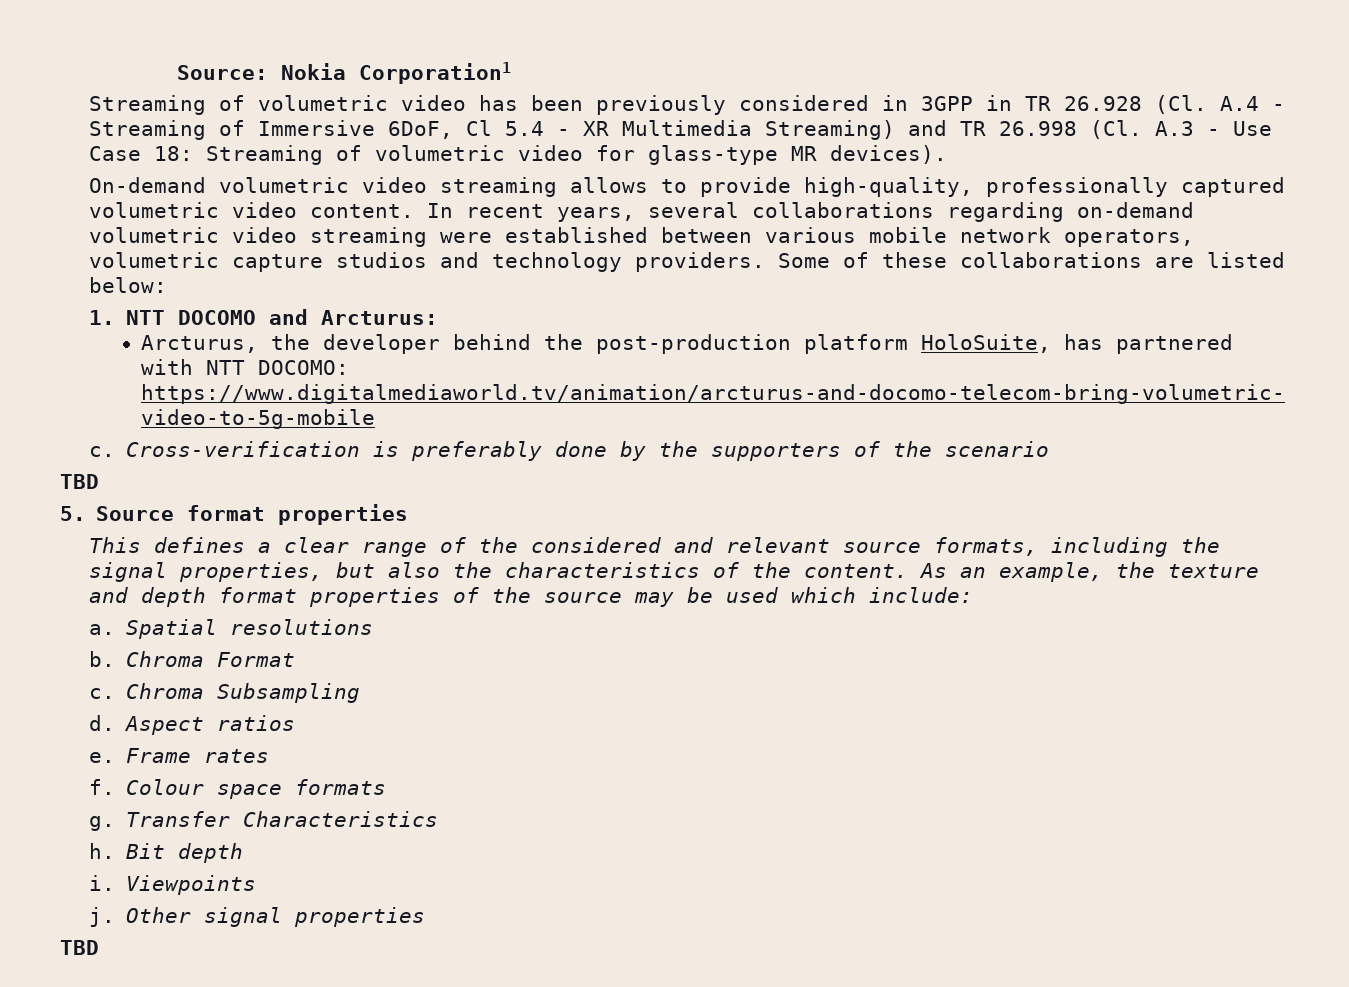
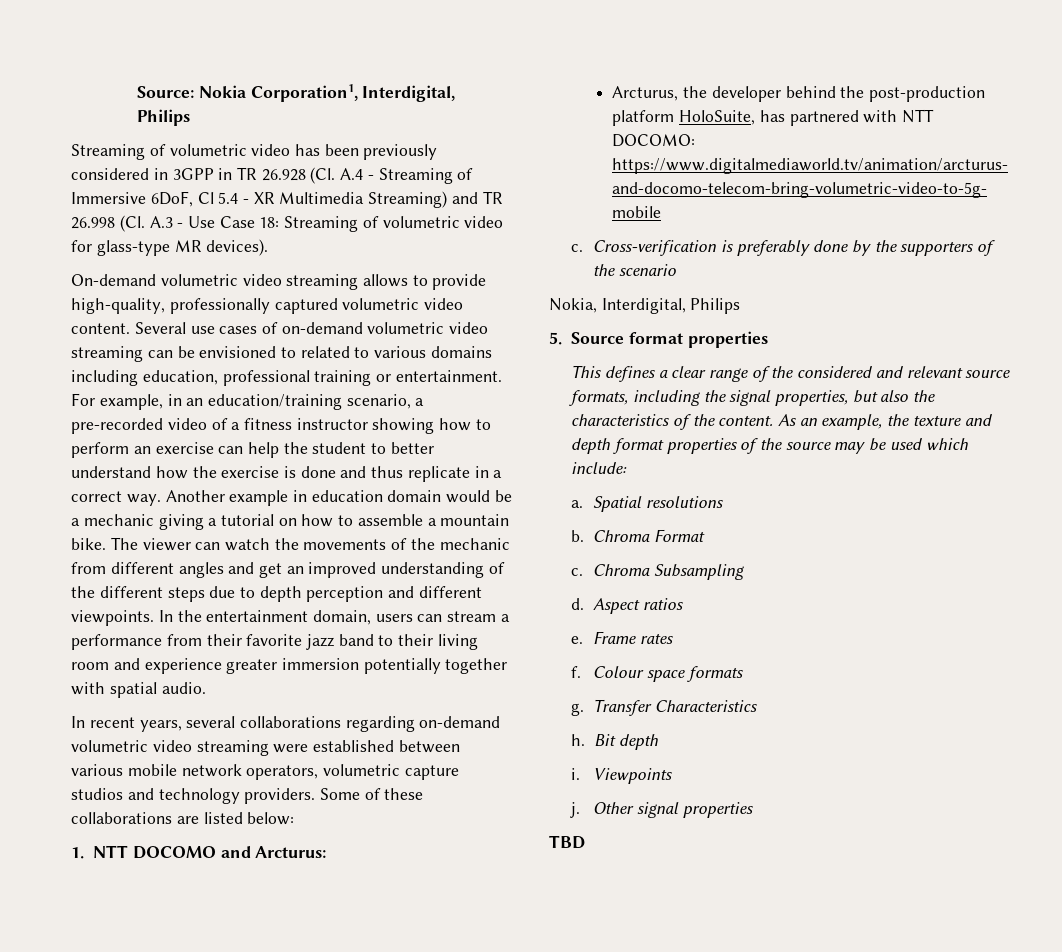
[359,62,512,84] Corporation1 -> [250,84,456,102] [137,109,191,126] Corporation1, Interdigital, Philips
(415, 211) none -> [134,322,489,334] [71,346,492,362] [71,370,502,386] [71,393,425,410] [71,418,491,434] [71,442,434,458] [71,466,503,482] [71,490,512,506] [71,514,510,530] [71,537,510,551] [71,562,505,578] [71,586,482,602] [71,610,510,626] [71,634,478,650] [71,658,508,674] [71,682,206,698] Several use cases of on-demand volumetric video streaming can be envisioned to related to various domains including education, professional training or entertainment. For example, in an education/training scenario, a pre-recorded video of a fitness instructor showing how to perform an exercise can help the student to better understand how the exercise is done and thus replicate in a correct way. Another example in education domain would be a mechanic giving a tutorial on how to assemble a mountain bike. The viewer can watch the movements of the mechanic from different angles and get an improved understanding of the different steps due to depth perception and different viewpoints. In the entertainment domain, users can stream a performance from their favorite jazz band to their living room and experience greater immersion potentially together with spatial audio. //
[60,474,99,489] TBD -> [549,298,741,314] Nokia, Interdigital, Philips

